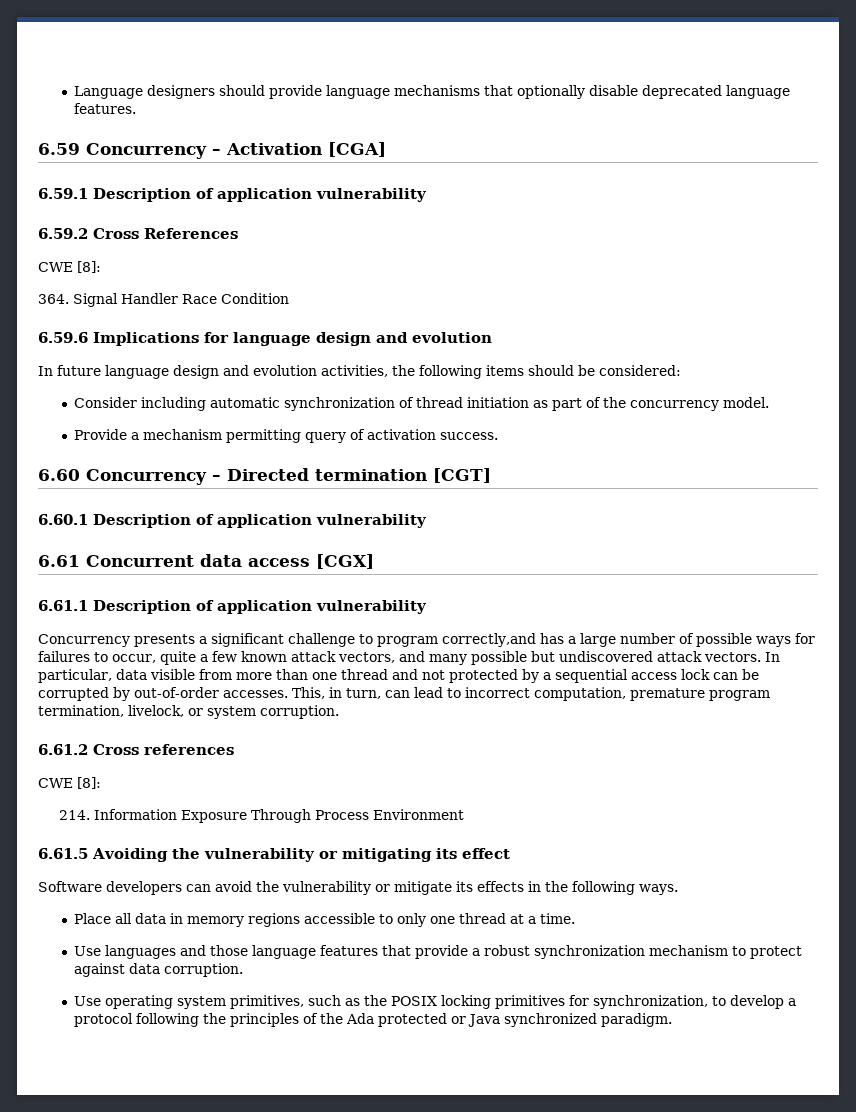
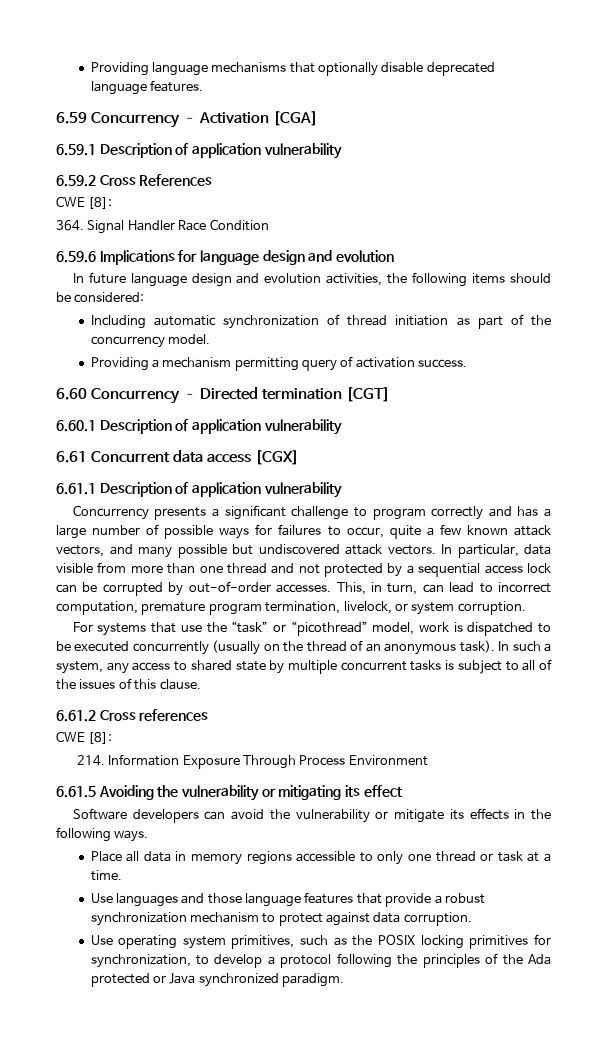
[74,85,323,99] Language designers should provide -> [90,62,149,76] Providing
[74,397,207,411] Consider including -> [90,315,146,329] Including
[74,429,128,440] Provide -> [90,357,149,371] Providing
[442,633,536,647] correctly,and -> [431,506,512,520] correctly and
(339, 712) none -> [72,621,551,636] [56,640,551,655] [56,659,552,674] [56,678,201,690] // For systems that use the “task” or “picothread” model, work is dispatched to be executed concurrently (usually on the thread of an anonymous task). In such a system, any access to shared state by multiple concurrent tasks is subject to all of the issues of this clause.
(507, 918) none -> [480,851,523,862] or task

